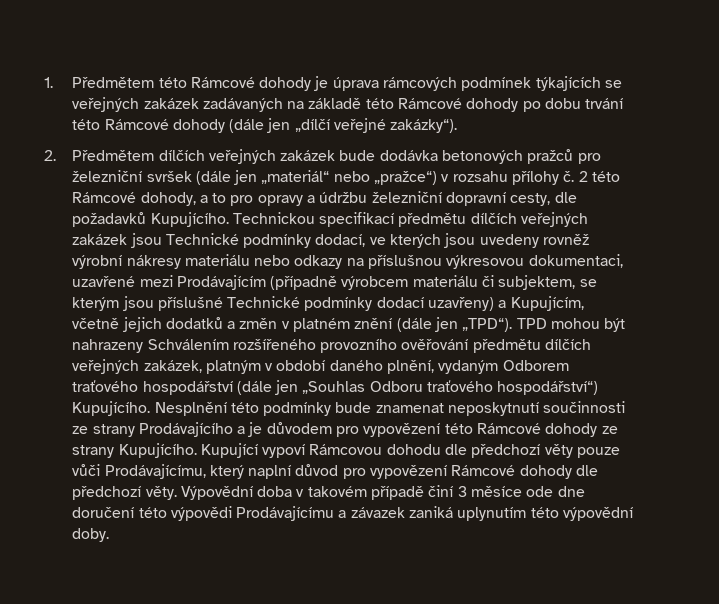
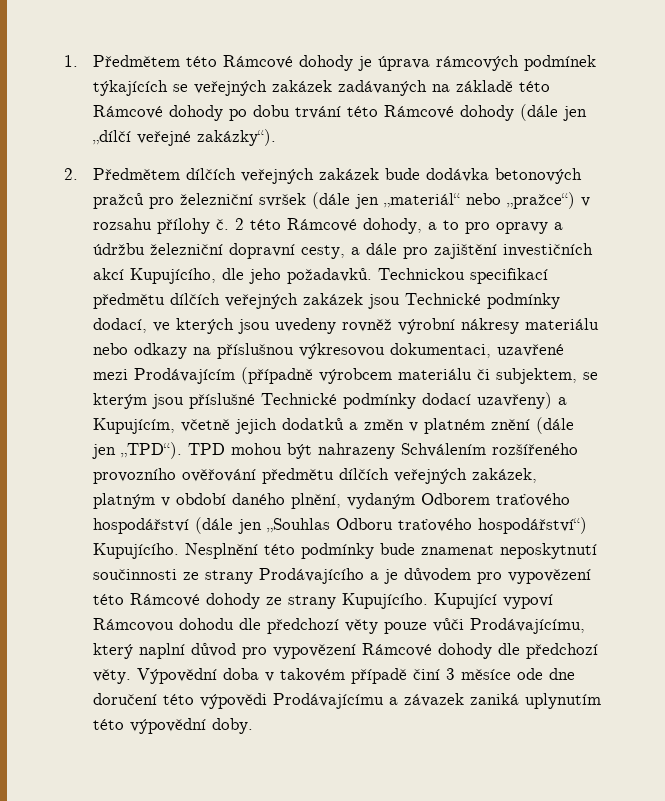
[554,192,577,203] [72,212,229,227] dle požadavků Kupujícího. -> [350,243,593,259] [92,268,372,284] a dále pro zajištění investičních akcí Kupujícího, dle jeho požadavků.

